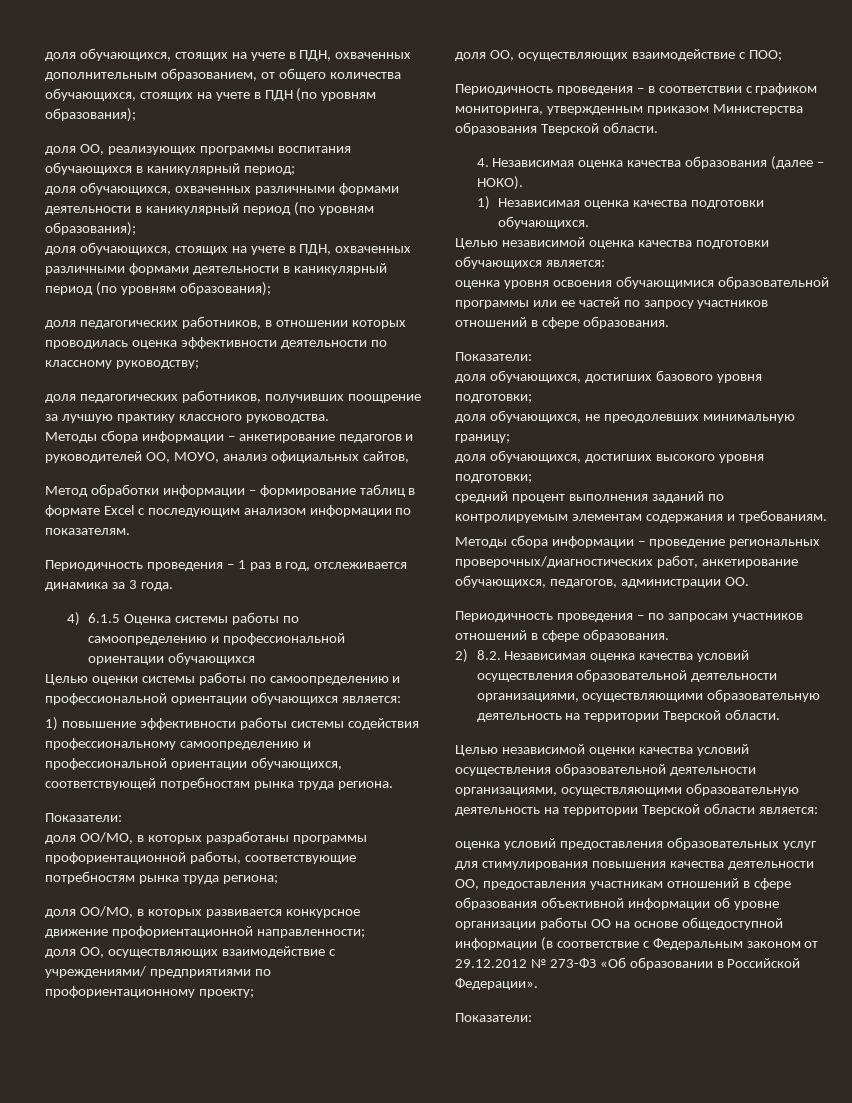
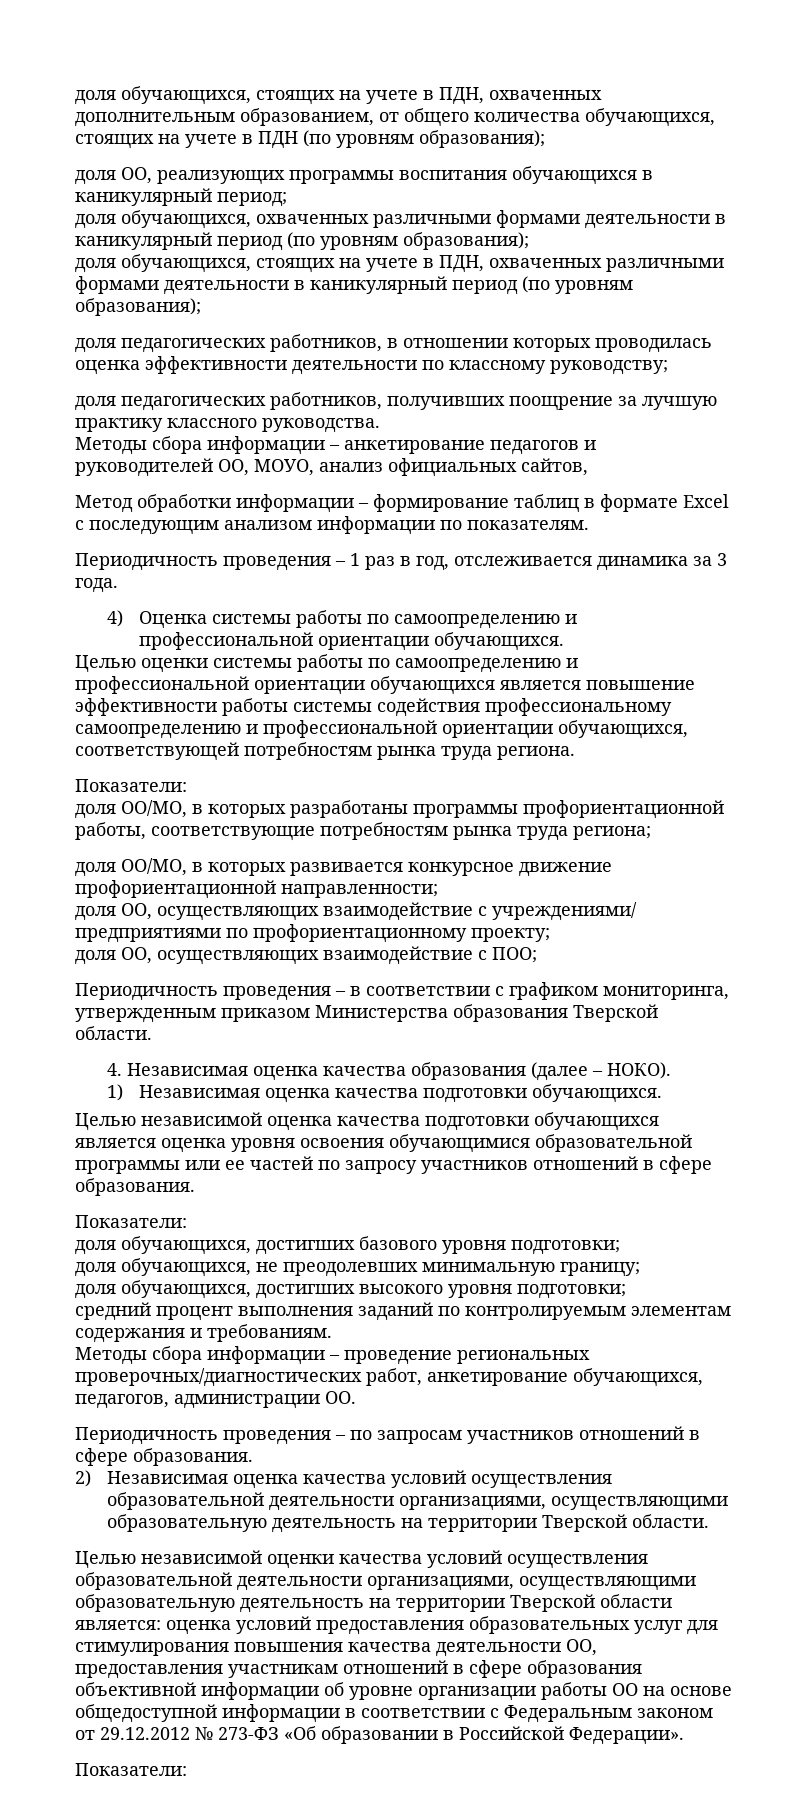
[88,613,121,623] 6.1.5 -> (124, 618) none
[168,652,256,665] обучающихся -> [434,632,565,651] обучающихся.
[341,696,401,703] [45,717,58,731] является: // 1) -> [500,680,581,690] является
[545,260,605,267] является: // -> [75,1138,156,1148] является
[476,650,501,660] 8.2. -> (91, 1478) none
(818, 810) // -> (161, 1625) none
[540,937,639,951] (в соответствие -> [345,1708,485,1718] в соответствии

